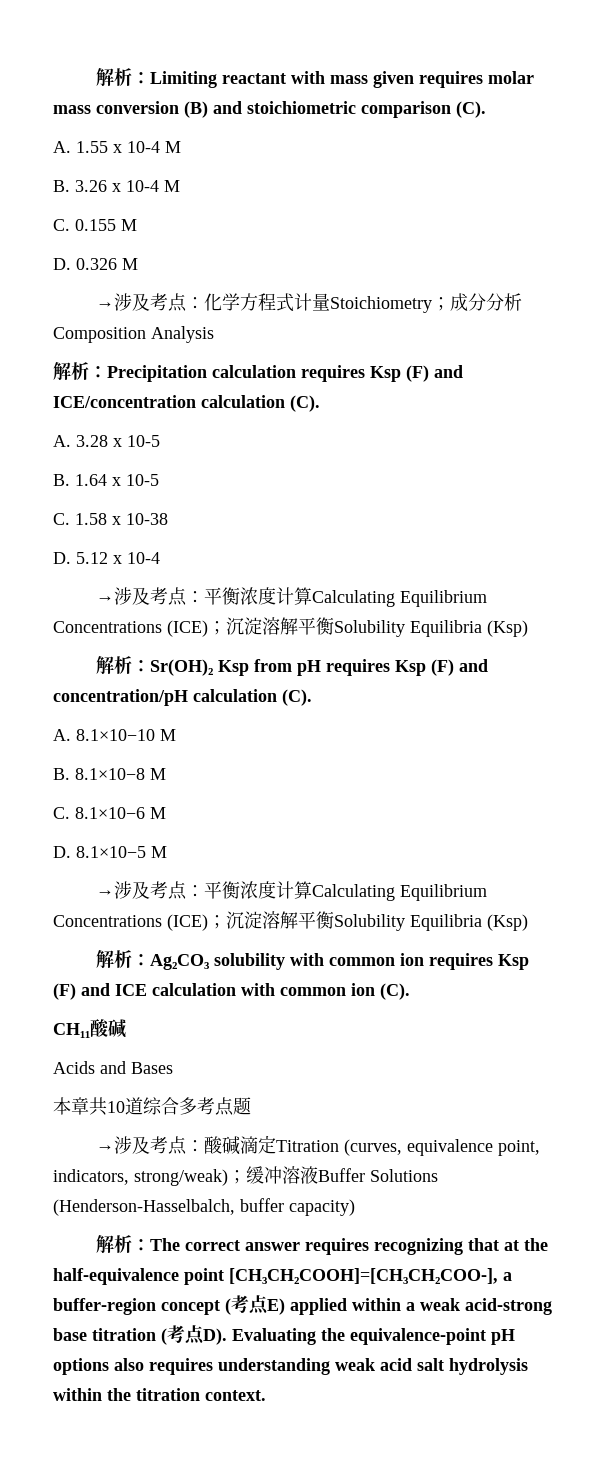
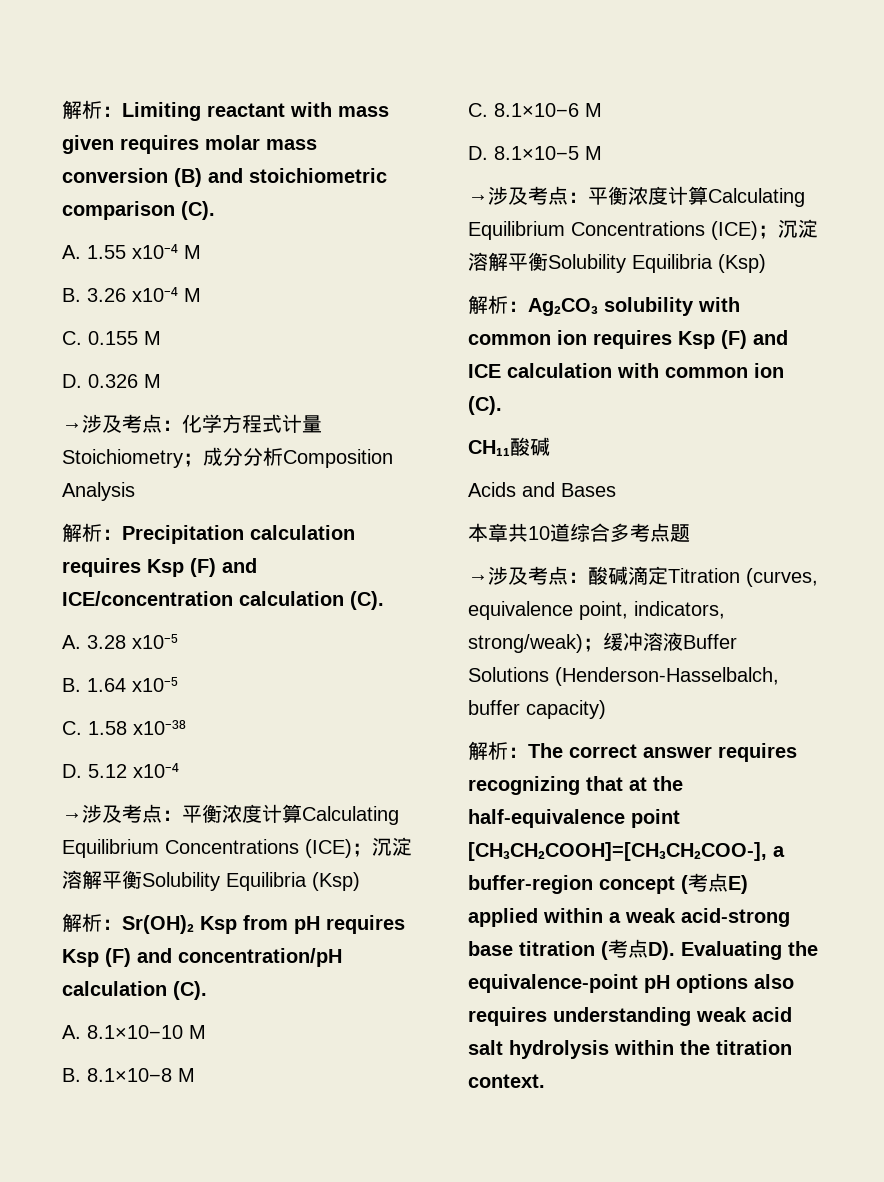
[113,141,160,153] x 10-4 -> [132,244,178,259] x10⁻⁴
[112,180,159,192] x 10-4 -> [132,287,178,302] x10⁻⁴
[113,435,160,447] x 10-5 -> [132,634,178,649] x10⁻⁵
[112,474,159,486] x 10-5 -> [132,677,178,692] x10⁻⁵
[112,513,168,525] x 10-38 -> [133,720,186,735] x10⁻³⁸
[113,552,160,564] x 10-4 -> [133,763,179,778] x10⁻⁴

